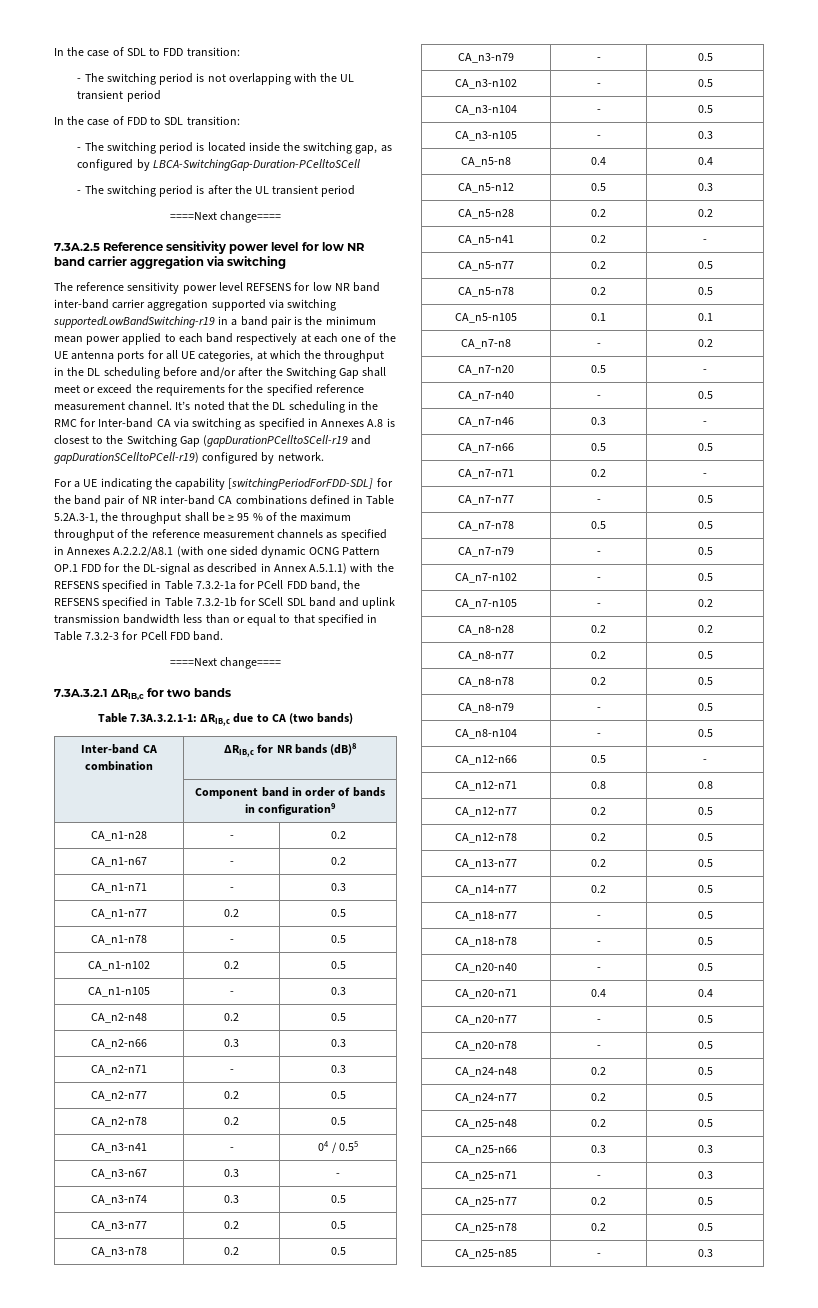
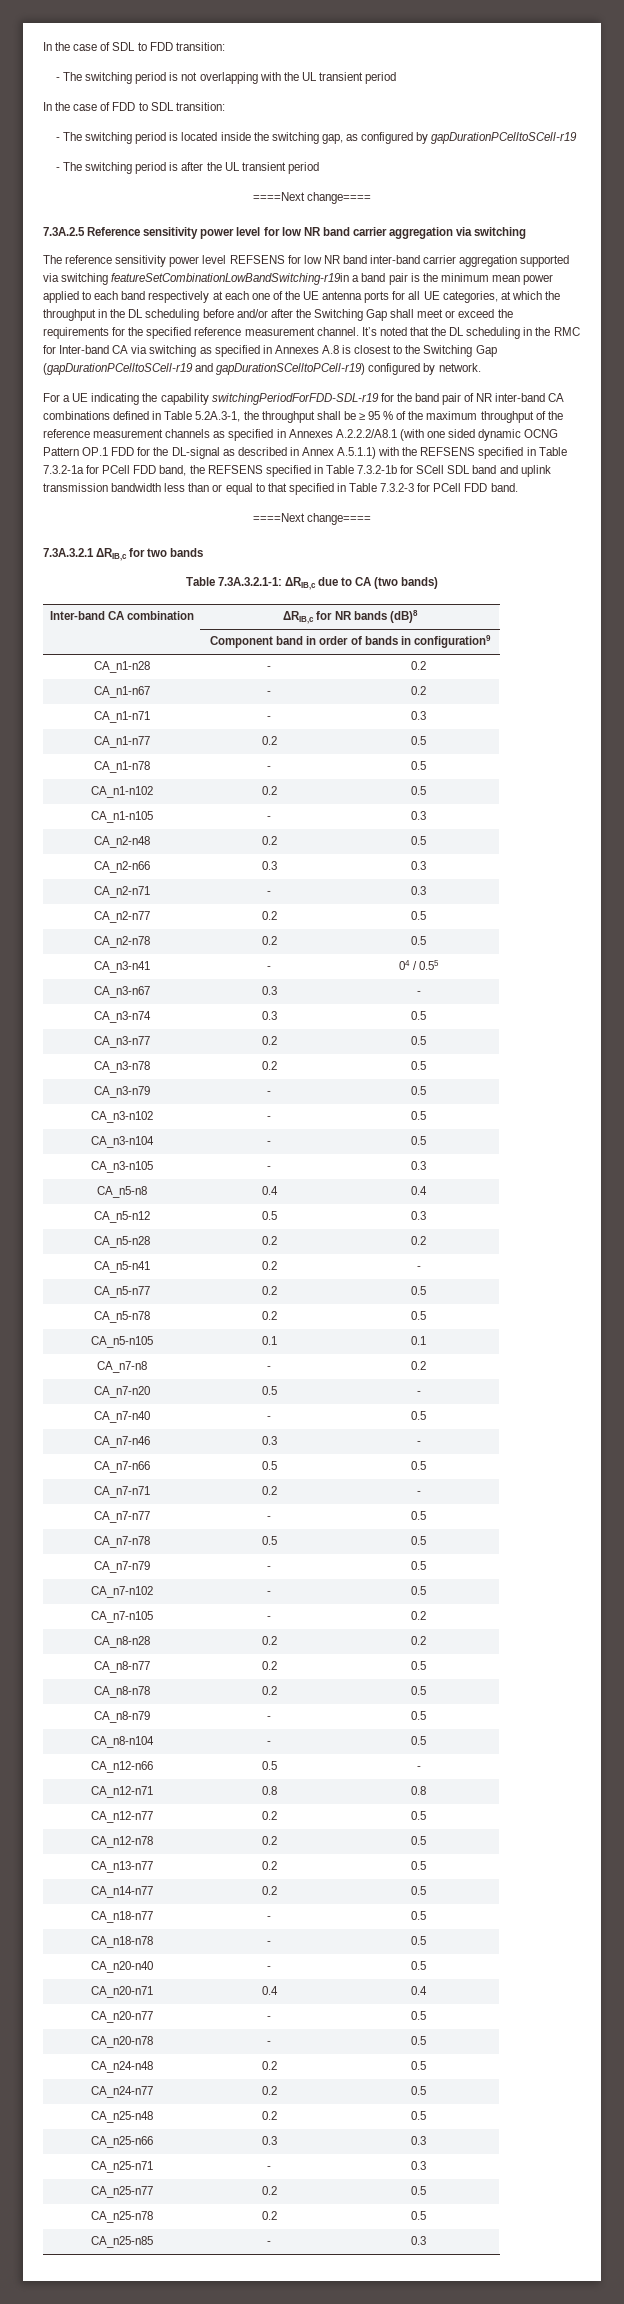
[152,159,360,171] LBCA-SwitchingGap-Duration-PCelltoSCell -> [431,132,578,144] gapDurationPCelltoSCell-r19
[53,316,229,328] supportedLowBandSwitching-r19 in -> [111,273,350,285] featureSetCombinationLowBandSwitching-r19in
[228,478,374,490] [switchingPeriodForFDD-SDL] -> [211,393,379,405] switchingPeriodForFDD-SDL-r19

